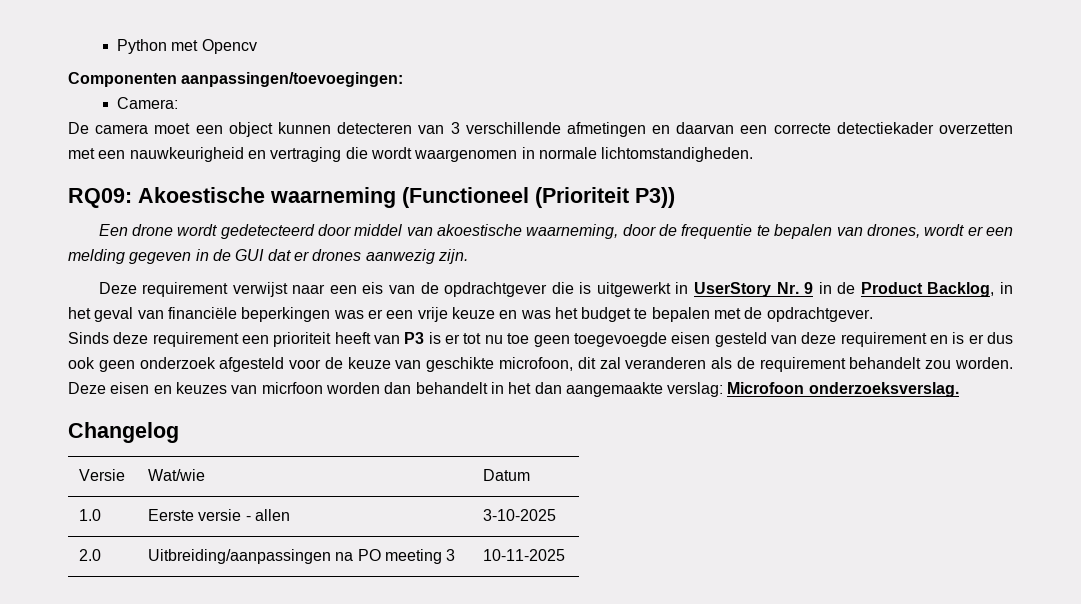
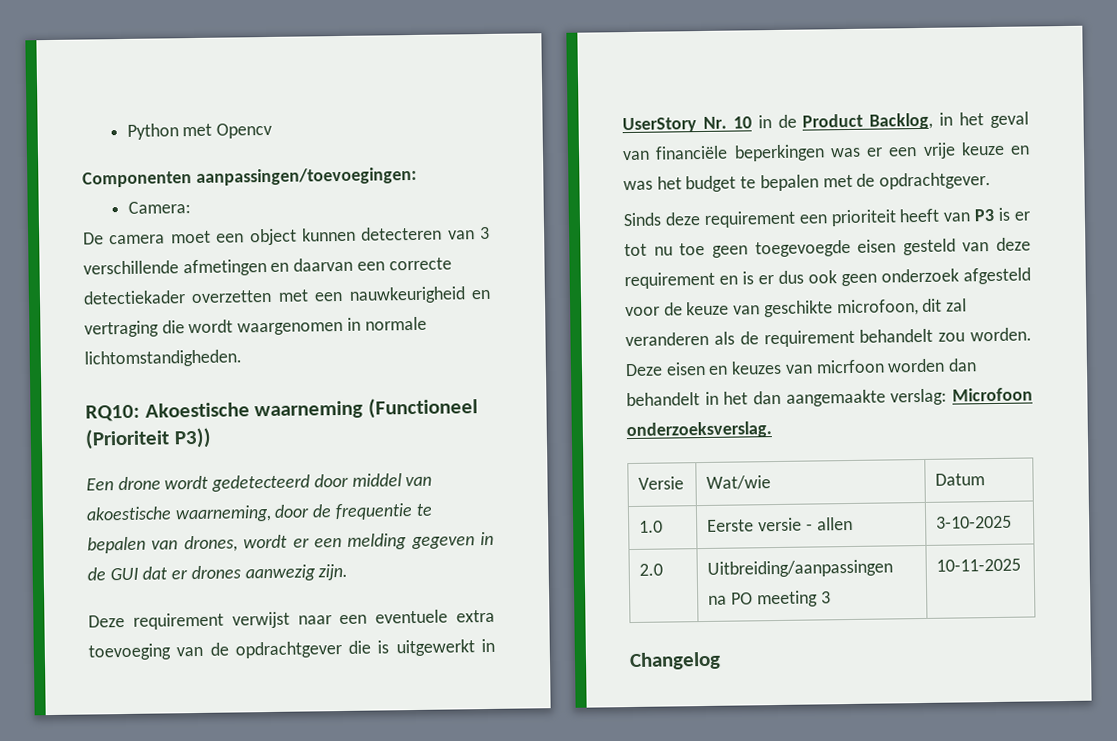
[68,188,132,208] RQ09: -> [85,404,140,422] RQ10:
[362,282,384,294] eis -> [375,609,495,624] [88,643,171,661] eventuele extra toevoeging
[804,282,814,294] 9 -> [732,116,752,129] 10
[68,422,179,443] // Changelog -> (772, 430) none
(566, 555) none -> [629,651,721,671] // Changelog

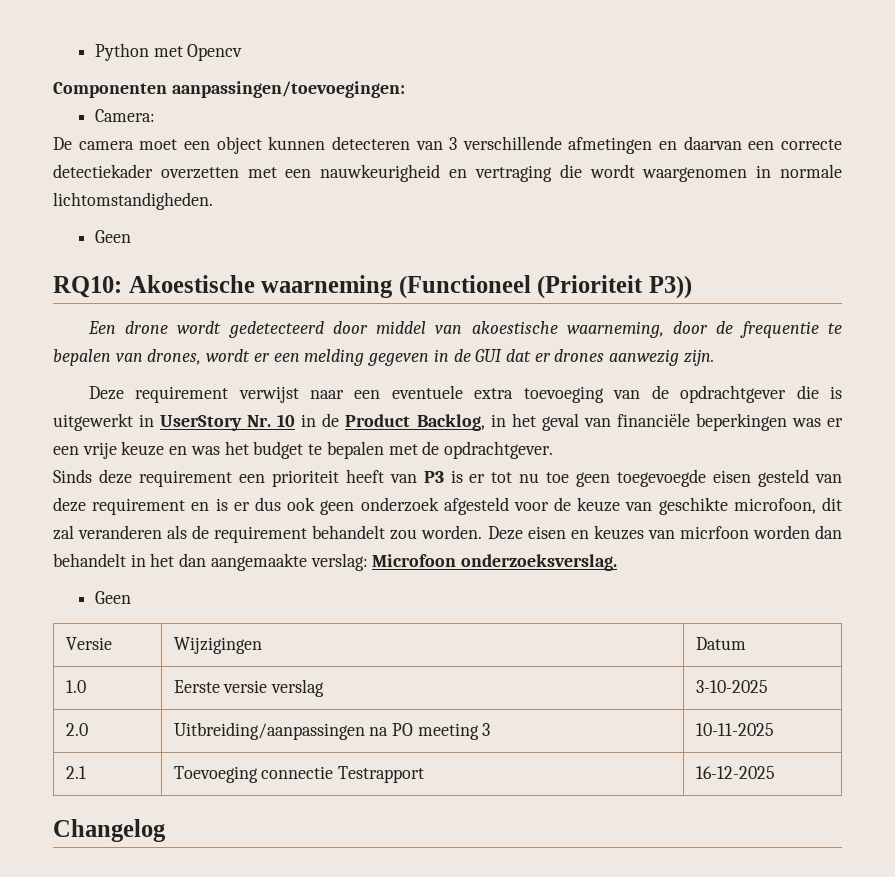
(242, 358) none -> [95,230,132,243] // Geen
(772, 430) none -> [95,591,132,604] // Geen
[706,475,772,490] Wat/wie -> [173,637,262,654] Wijzigingen
[805,516,853,531] - allen -> [271,679,325,697] verslag
(1022, 565) none -> [65,766,86,779] [173,766,425,783] [695,766,775,779] // 2.1 | Toevoeging connectie Testrapport | 16-12-2025

